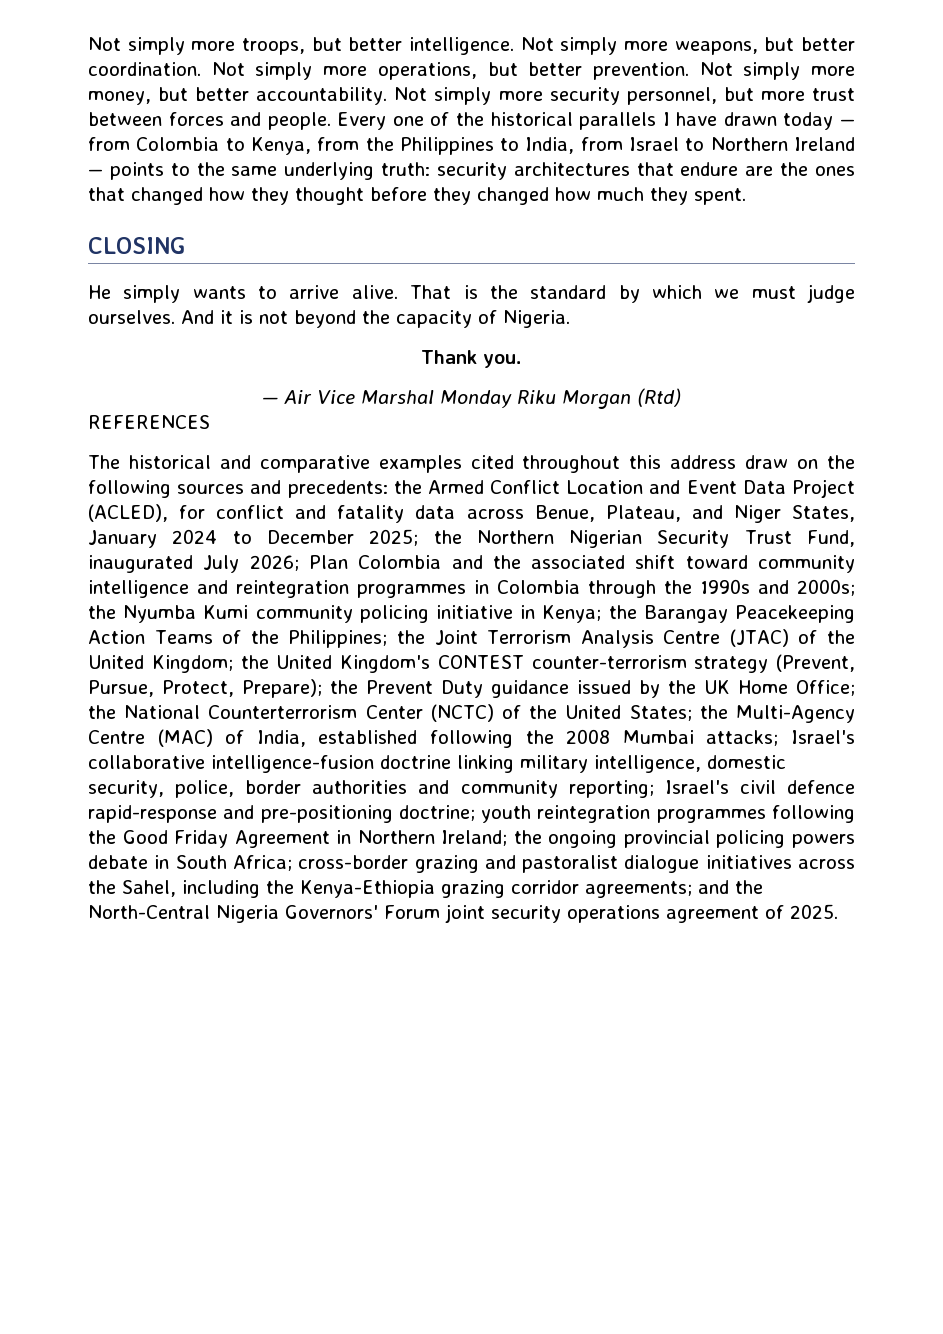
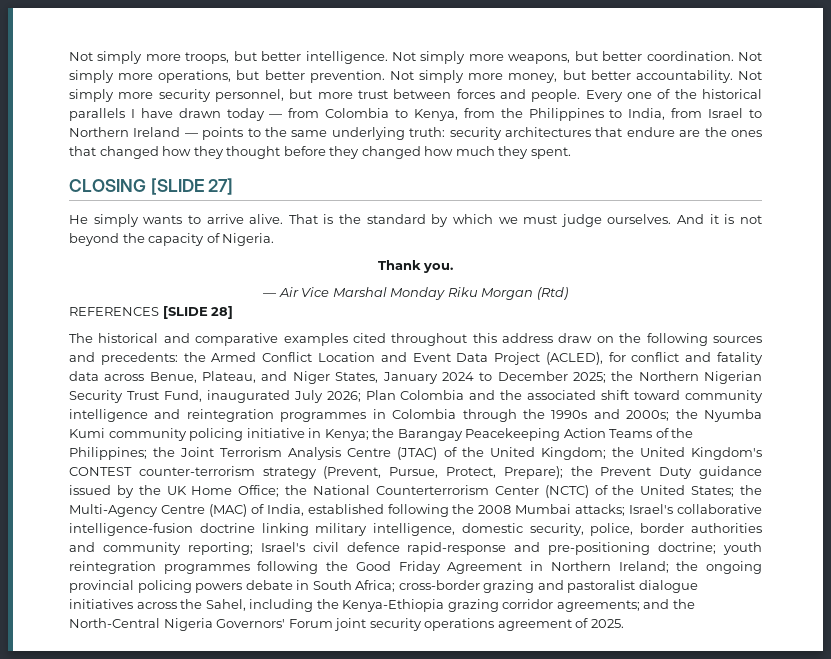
(186, 245) none -> [150,178,234,195] [SLIDE 27]
(210, 422) none -> [162,306,234,319] [SLIDE 28]

